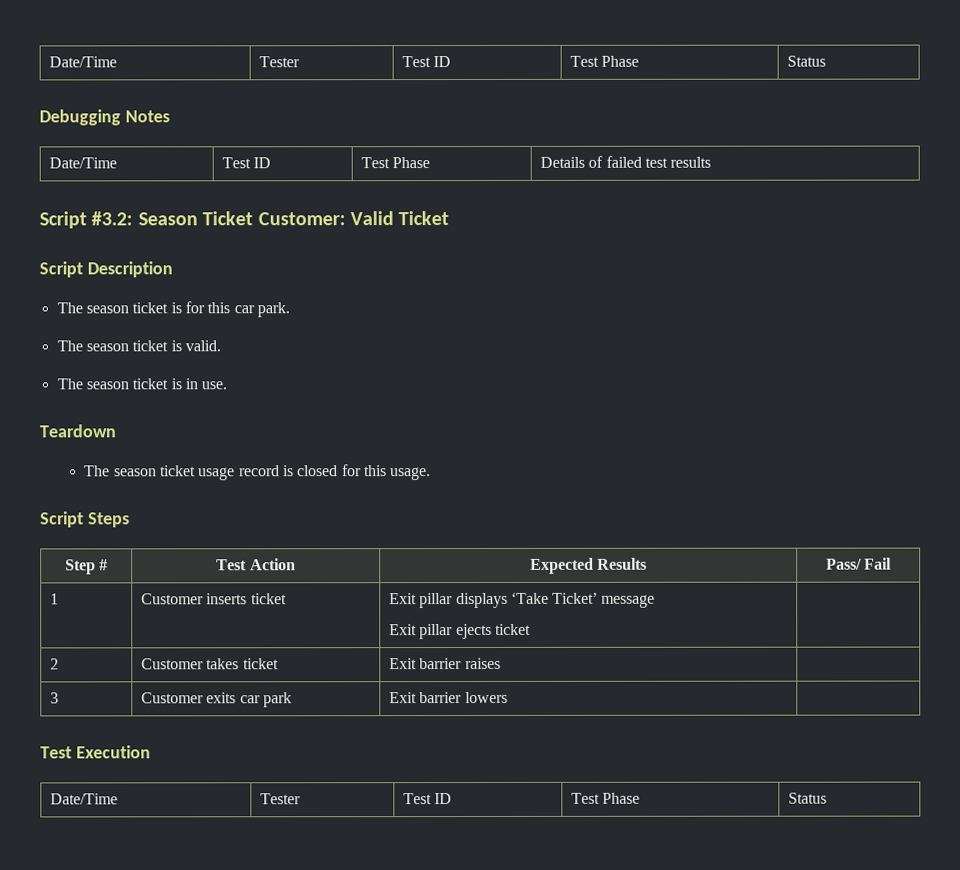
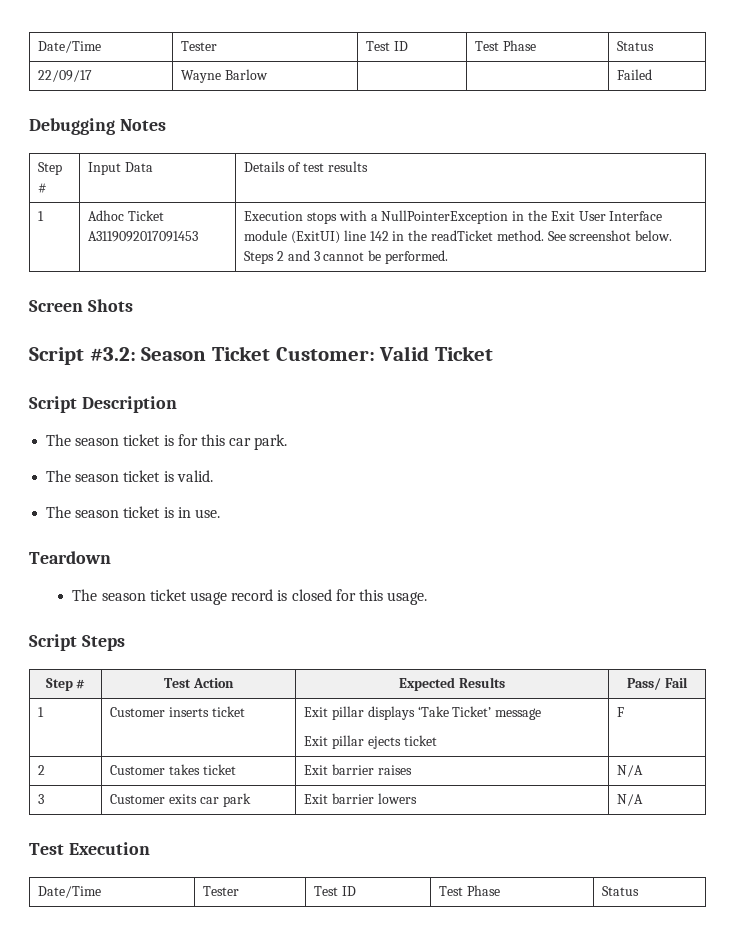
[48,56,117,68] [258,56,300,68] [401,56,452,68] [569,55,640,67] [786,55,826,67] [39,109,170,126] [48,157,117,169] [221,157,272,169] [360,157,431,169] Date/Time | Tester | Test ID | Test Phase | Status // Debugging Notes // Date/Time | Test ID | Test Phase -> [38,41,102,53] [181,41,218,51] [366,41,409,51] [475,40,537,51] [617,41,655,51] [38,70,93,82] [181,69,269,83] [617,69,653,80] [29,118,166,135] [38,162,63,175] [38,183,48,193] [88,162,154,175] Date/Time | Tester | Test ID | Test Phase | Status // 22/09/17 | Wayne Barlow | | | Failed // Debugging Notes // Step # | Input Data
[605,155,642,168] failed -> (302, 167) none
(712, 162) none -> [38,211,45,221] [88,210,165,221] [88,231,199,242] [244,210,663,224] [244,230,673,244] [244,250,448,264] [29,299,133,312] // 1 | Adhoc Ticket A3119092017091453 | Execution stops with a NullPointerException in the Exit User Interface module (ExitUI) line 142 in the readTicket method. See screenshot below. Steps 2 and 3 cannot be performed. // Screen Shots
(531, 629) none -> [617,707,625,717] F
(501, 663) none -> [617,765,644,777] N/A
(508, 697) none -> [617,794,644,806] N/A

